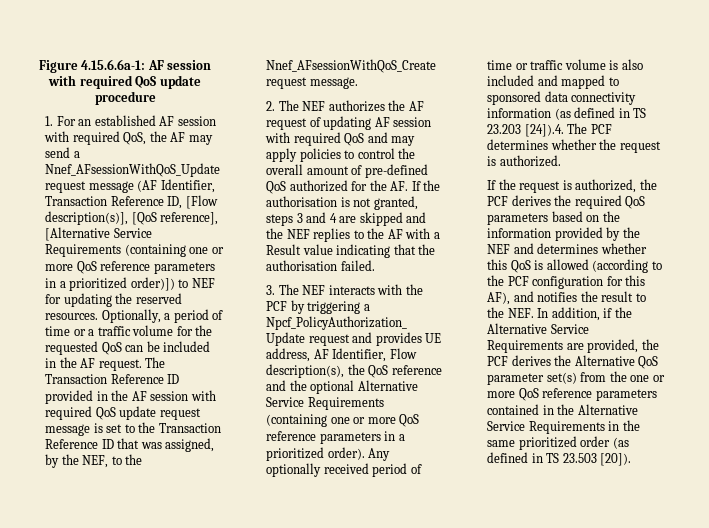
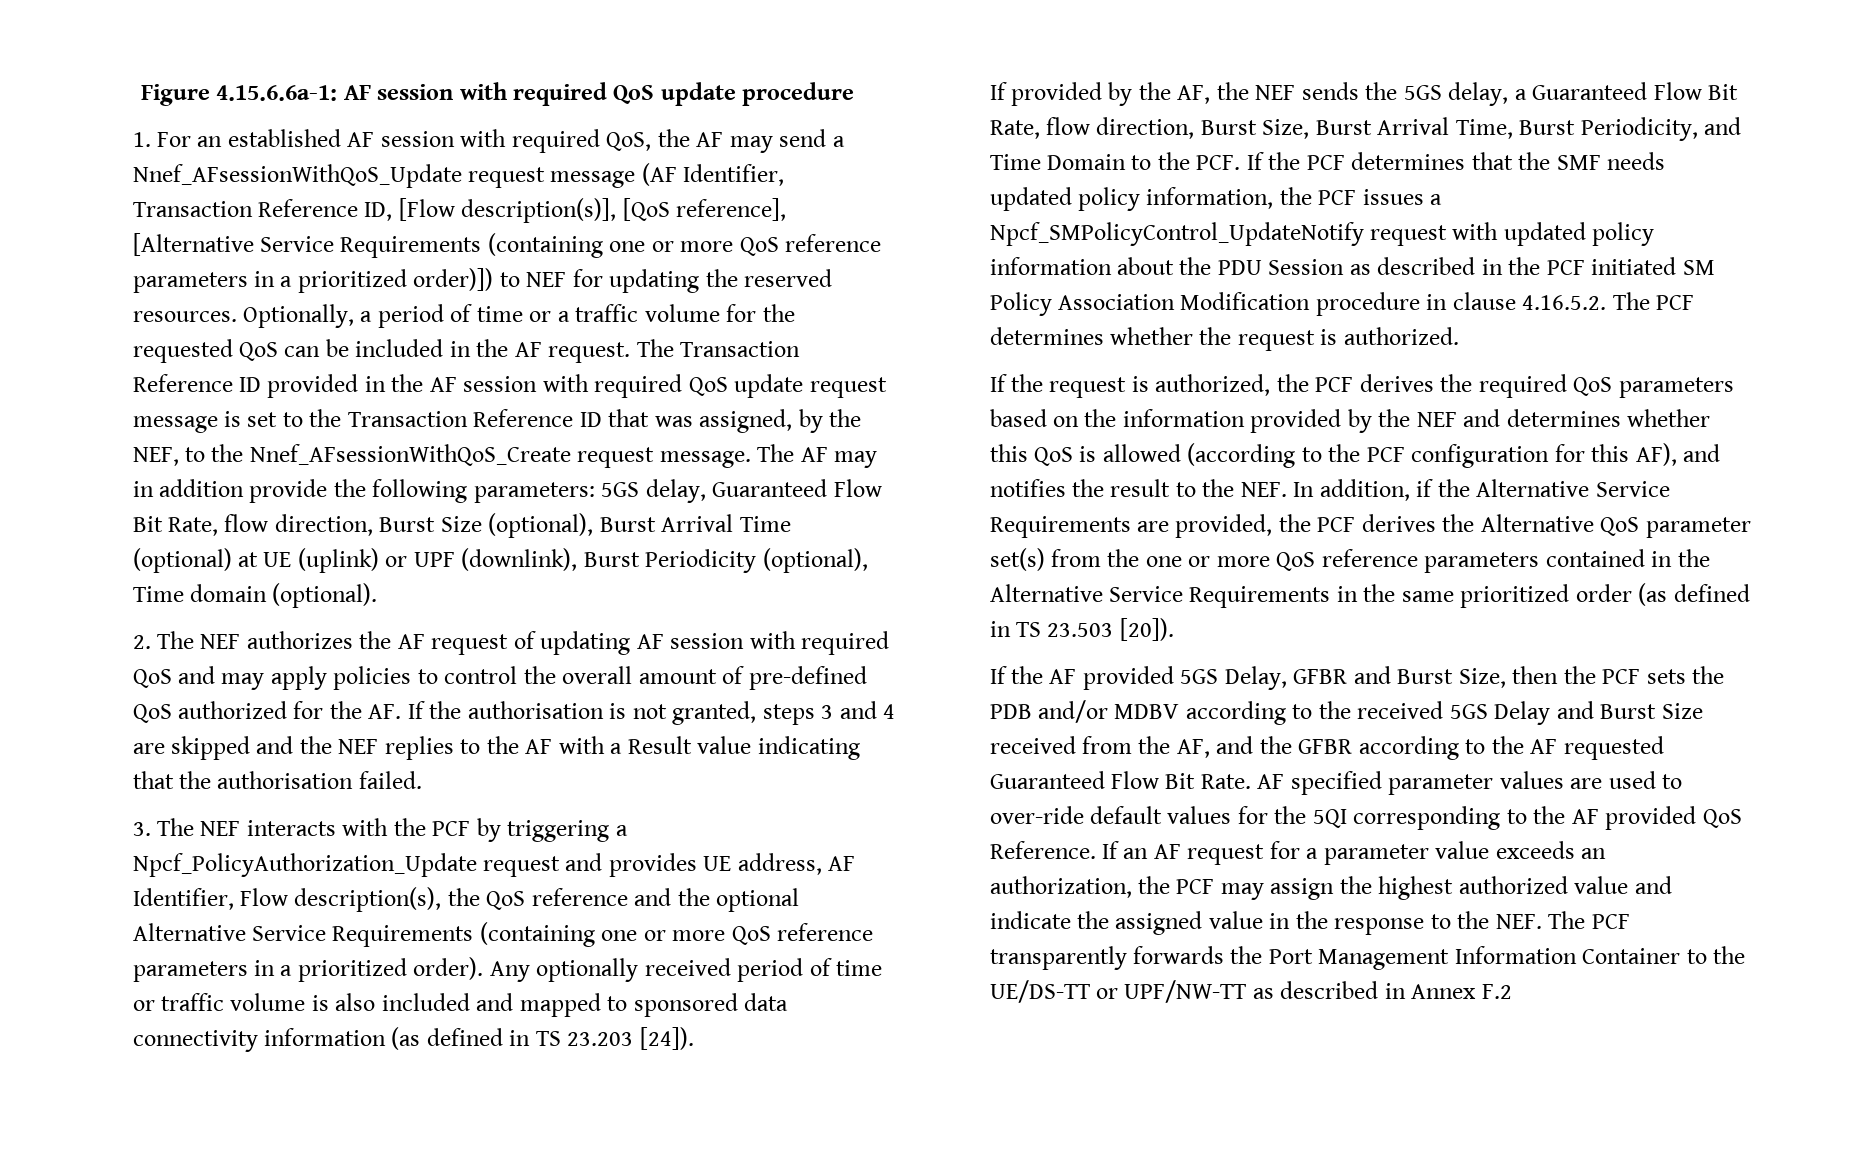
(358, 83) none -> [757,444,878,468] [132,479,882,503] [132,513,791,538] [132,548,868,573] [132,583,378,608] The AF may in addition provide the following parameters: 5GS delay, Guaranteed Flow Bit Rate, flow direction, Burst Size (optional), Burst Arrival Time (optional) at UE (uplink) or UPF (downlink), Burst Periodicity (optional), Time domain (optional).
[524,124,564,137] [24]).4. -> [639,1027,694,1050] [989,82,1739,106] [989,117,1742,141] [989,152,1666,170] [989,187,1443,211] [989,222,1655,246] [989,257,1715,275] [989,292,1607,316] [24]). // If provided by the AF, the NEF sends the 5GS delay, a Guaranteed Flow Bit Rate, flow direction, Burst Size, Burst Arrival Time, Burst Periodicity, and Time Domain to the PCF. If the PCF determines that the SMF needs updated policy information, the PCF issues a Npcf_SMPolicyControl_UpdateNotify request with updated policy information about the PDU Session as described in the PCF initiated SM Policy Association Modification procedure in clause 4.16.5.2.
(632, 459) none -> [989,666,1725,690] [989,700,1703,725] [989,736,1664,760] [989,771,1683,795] [989,806,1742,830] [989,841,1607,865] [989,876,1672,900] [989,911,1630,935] [989,946,1746,970] [989,980,1512,1003] // If the AF provided 5GS Delay, GFBR and Burst Size, then the PCF sets the PDB and/or MDBV according to the received 5GS Delay and Burst Size received from the AF, and the GFBR according to the AF requested Guaranteed Flow Bit Rate. AF specified parameter values are used to over-ride default values for the 5QI corresponding to the AF provided QoS Reference. If an AF request for a parameter value exceeds an authorization, the PCF may assign the highest authorized value and indicate the assigned value in the response to the NEF. The PCF transparently forwards the Port Management Information Container to the UE/DS-TT or UPF/NW-TT as described in Annex F.2

